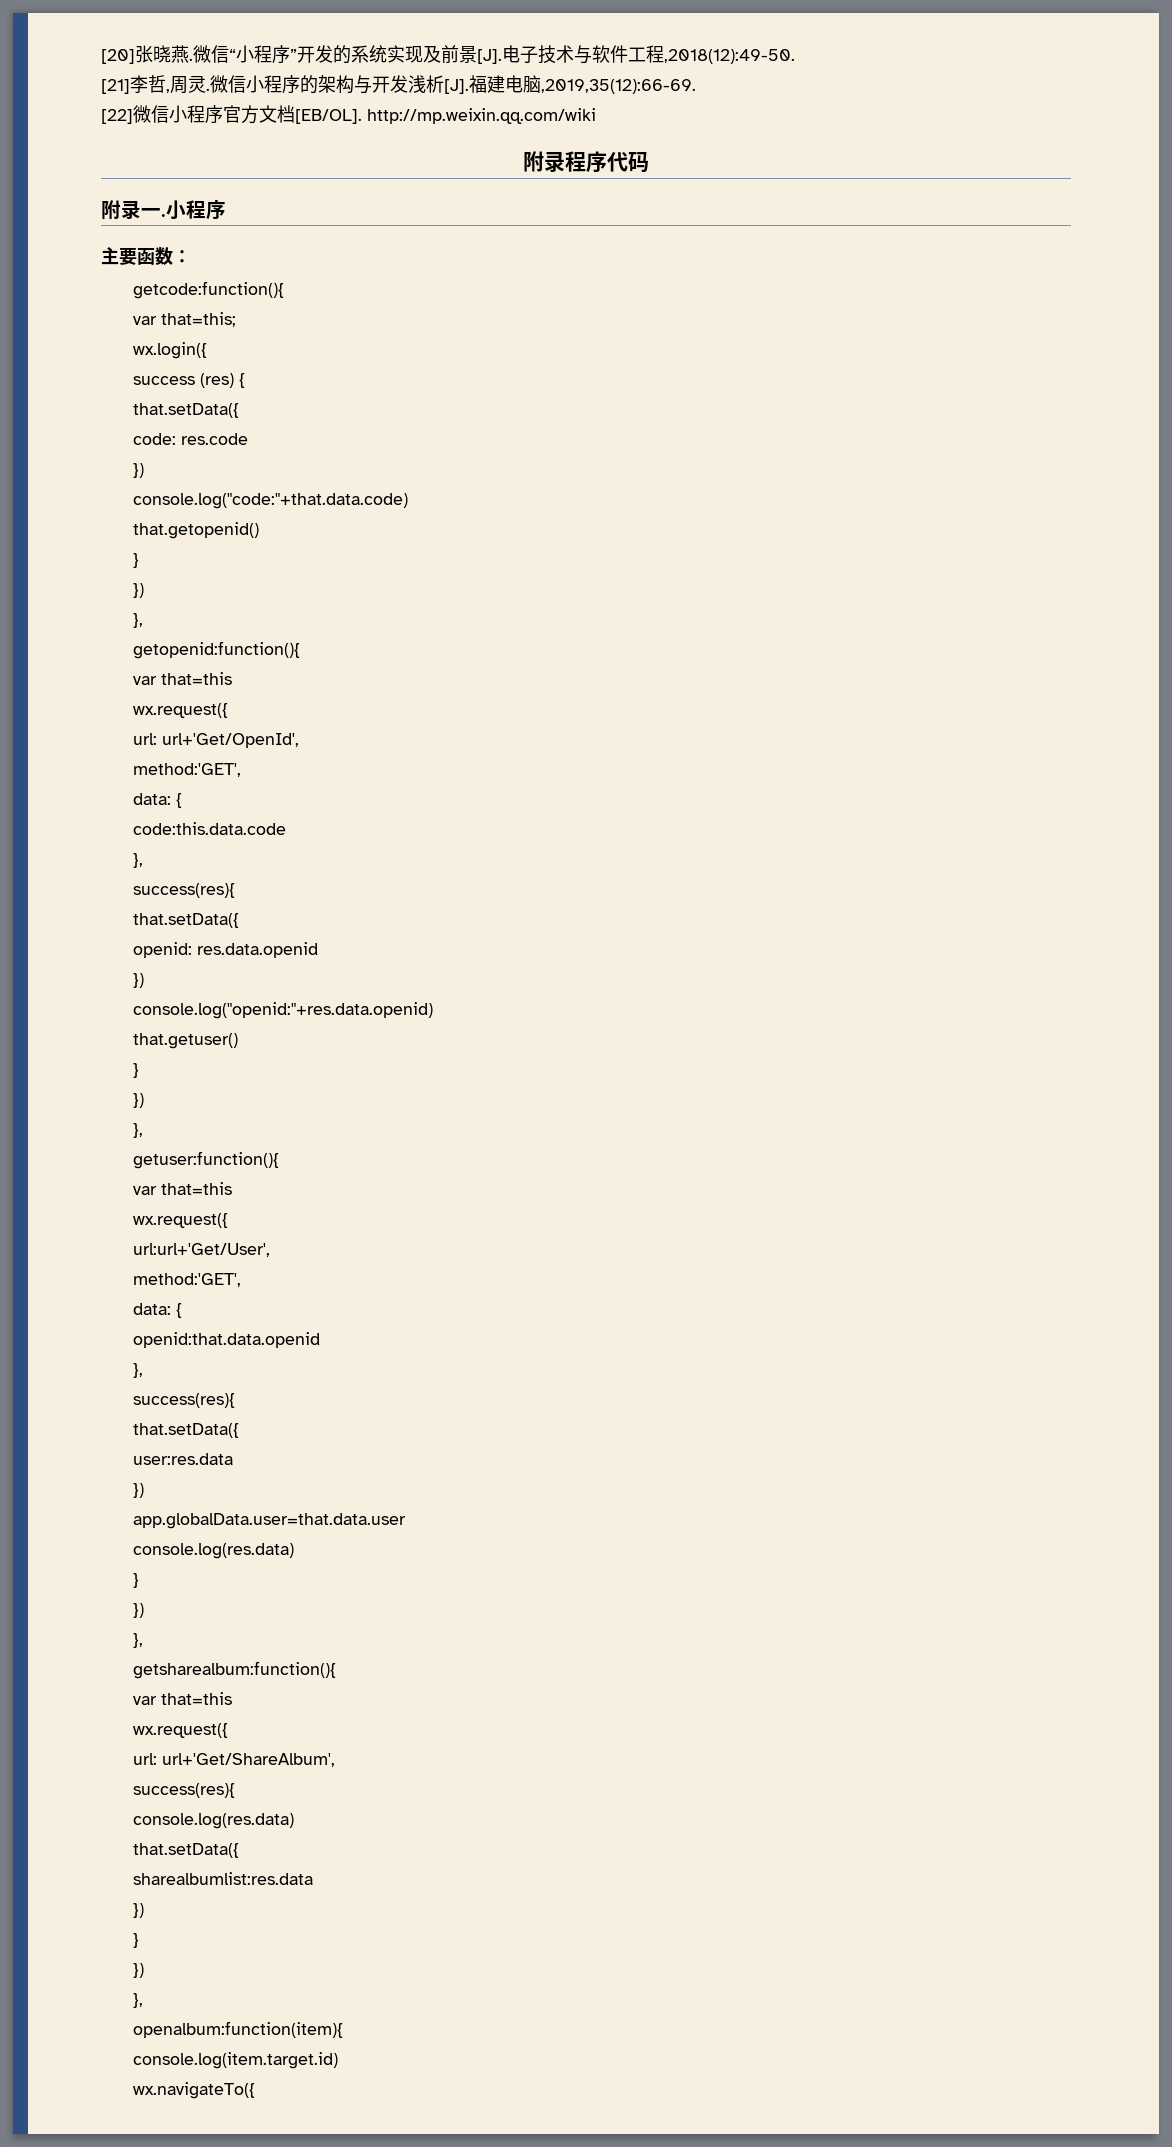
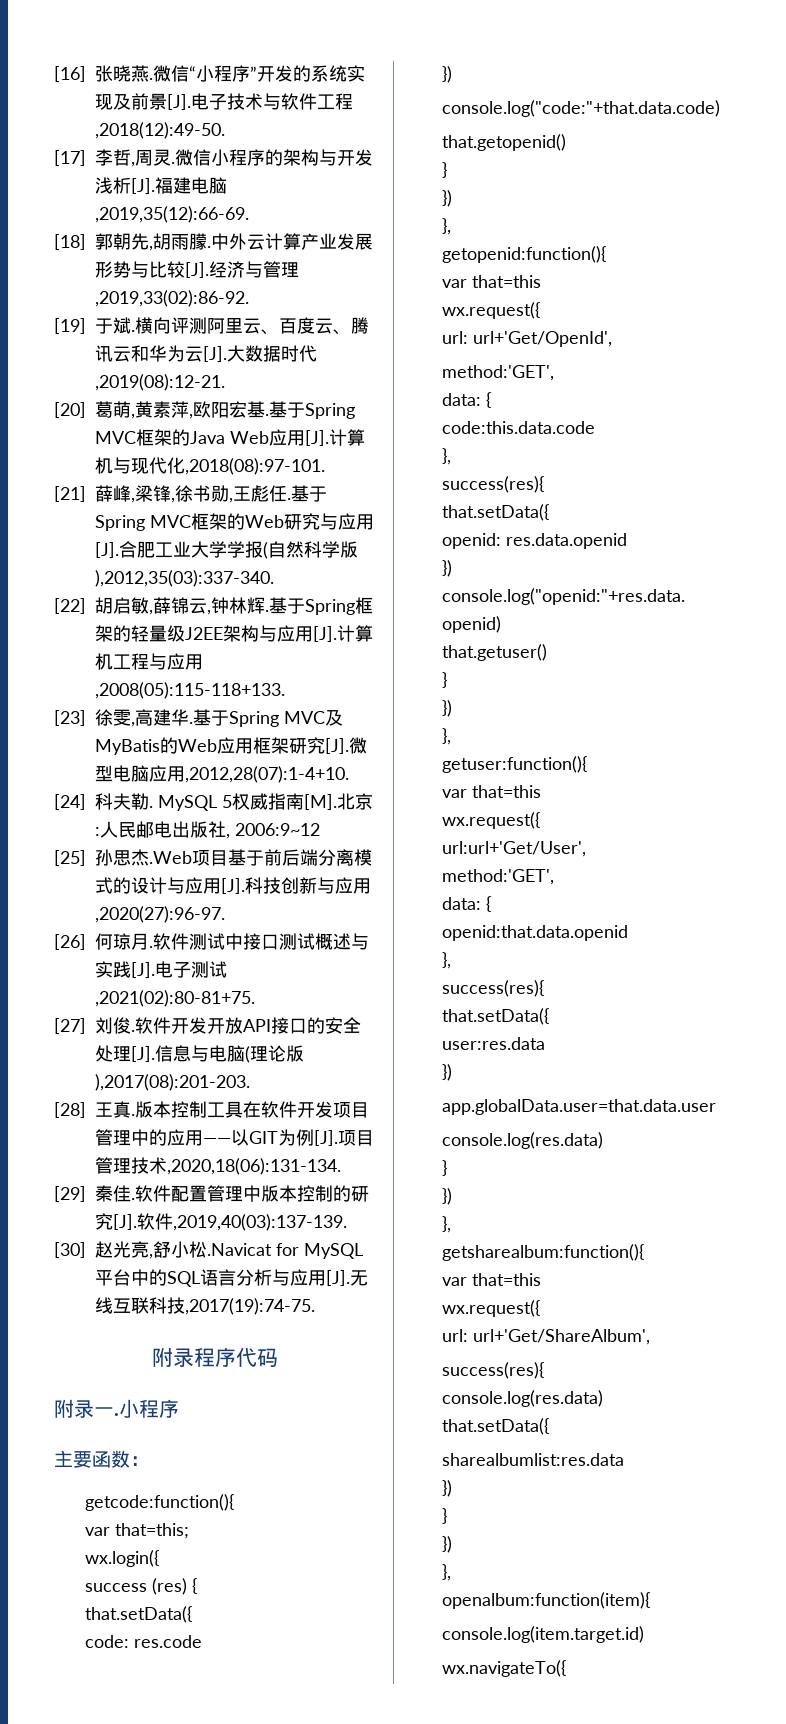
[101,49,135,64] [20] -> [54,66,86,82] [16]
[101,79,130,94] [21] -> [54,150,86,166] [17]
[101,105,596,124] [22]微信小程序官方文档[EB/OL]. http://mp.weixin.qq.com/wiki -> [54,233,373,251] [95,261,299,278] [95,290,249,307] [54,317,369,335] [95,345,317,362] [95,374,225,391] [54,401,355,419] [95,429,365,446] [95,457,325,475] [54,485,327,503] [95,513,374,531] [95,541,358,559] [95,570,274,587] [54,597,373,615] [95,625,373,642] [95,653,203,670] [95,682,285,699] [54,709,343,727] [95,737,367,755] [95,765,349,783] [54,793,373,811] [95,821,320,839] [54,849,372,866] [95,877,371,894] [95,906,225,923] [54,933,369,950] [95,961,227,978] [95,990,255,1007] [54,1017,361,1034] [95,1045,304,1063] [95,1074,250,1091] [54,1101,369,1118] [95,1129,374,1146] [95,1157,341,1175] [54,1185,369,1202] [95,1213,347,1231] [54,1241,363,1259] [95,1269,368,1287] [95,1297,315,1315] [18]郭朝先,胡雨朦.中外云计算产业发展形势与比较[J].经济与管理,2019,33(02):86-92. // [19]于斌.横向评测阿里云、百度云、腾讯云和华为云[J].大数据时代,2019(08):12-21. // [20]葛萌,黄素萍,欧阳宏基.基于Spring MVC框架的Java Web应用[J].计算机与现代化,2018(08):97-101. // [21]薛峰,梁锋,徐书勋,王彪任.基于Spring MVC框架的Web研究与应用[J].合肥工业大学学报(自然科学版),2012,35(03):337-340. // [22]胡启敏,薛锦云,钟林辉.基于Spring框架的轻量级J2EE架构与应用[J].计算机工程与应用,2008(05):115-118+133. // [23]徐雯,高建华.基于Spring MVC及MyBatis的Web应用框架研究[J].微型电脑应用,2012,28(07):1-4+10. // [24]科夫勒. MySQL 5权威指南[M].北京:人民邮电出版社, 2006:9~12 // [25]孙思杰.Web项目基于前后端分离模式的设计与应用[J].科技创新与应用,2020(27):96-97. // [26]何琼月.软件测试中接口测试概述与实践[J].电子测试,2021(02):80-81+75. // [27]刘俊.软件开发开放API接口的安全处理[J].信息与电脑(理论版),2017(08):201-203. // [28]王真.版本控制工具在软件开发项目管理中的应用——以GIT为例[J].项目管理技术,2020,18(06):131-134. // [29]秦佳.软件配置管理中版本控制的研究[J].软件,2019,40(03):137-139. // [30]赵光亮,舒小松.Navicat for MySQL平台中的SQL语言分析与应用[J].无线互联科技,2017(19):74-75.

